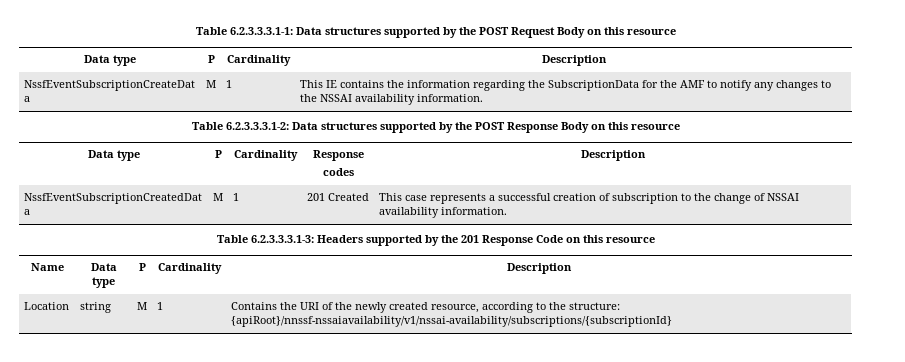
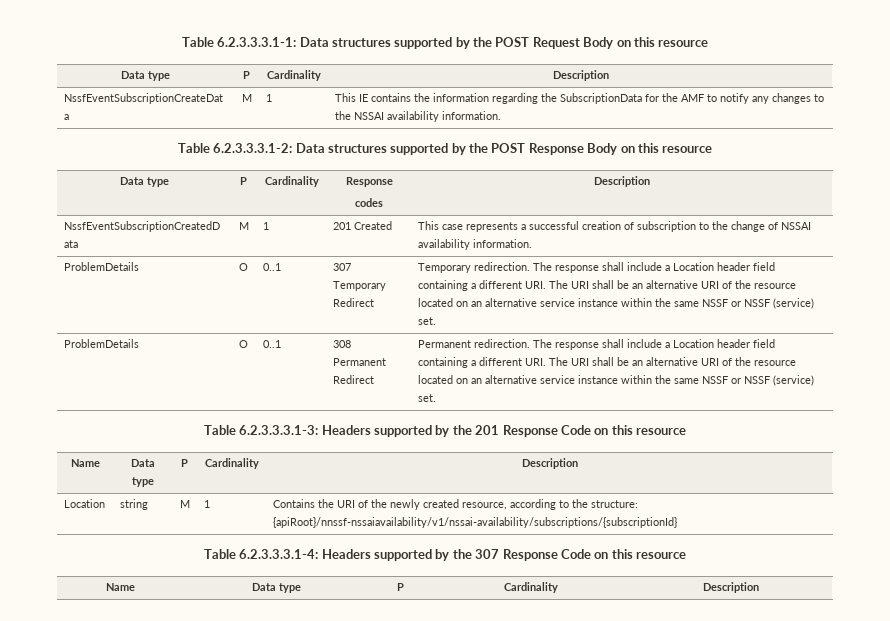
(508, 211) none -> [64,262,140,271] [239,263,248,271] [263,263,282,271] [333,263,352,271] [333,281,387,291] [333,298,375,307] [418,262,776,273] [418,280,797,291] [418,298,815,309] [418,317,437,325] [64,339,140,348] [239,340,248,348] [263,340,282,348] [333,340,352,348] [333,358,387,366] [333,375,375,384] [418,339,776,350] [418,357,797,368] [418,375,815,386] [418,394,437,402] // ProblemDetails | O | 0..1 | 307 Temporary Redirect | Temporary redirection. The response shall include a Location header field containing a different URI. The URI shall be an alternative URI of the resource located on an alternative service instance within the same NSSF or NSSF (service) set. // ProblemDetails | O | 0..1 | 308 Permanent Redirect | Permanent redirection. The response shall include a Location header field containing a different URI. The URI shall be an alternative URI of the resource located on an alternative service instance within the same NSSF or NSSF (service) set.
(673, 321) none -> [203,549,687,561] [106,583,135,591] [251,583,301,593] [397,583,404,591] [504,582,558,593] [703,582,759,593] // Table 6.2.3.3.3.1-4: Headers supported by the 307 Response Code on this resource // Name | Data type | P | Cardinality | Description

